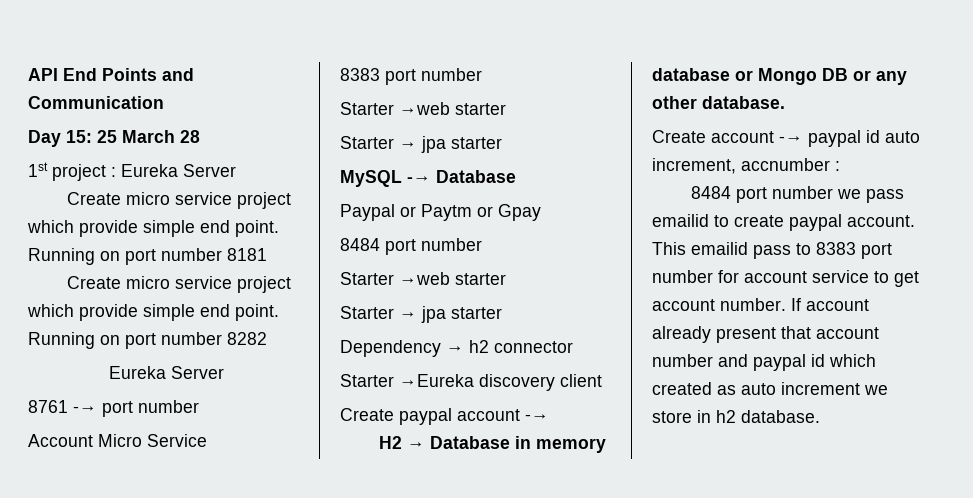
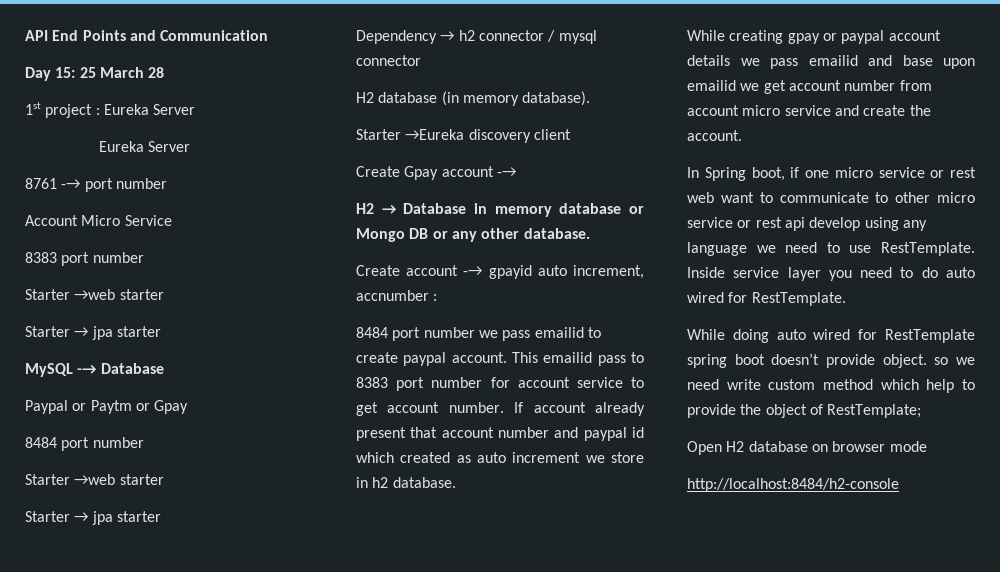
[67,192,292,209] [27,220,279,237] [28,248,267,265] [67,276,292,293] [27,304,279,321] [28,332,267,349] // Create micro service project which provide simple end point. Running on port number 8181 // Create micro service project which provide simple end point. Running on port number 8282 -> (196, 109) none
(573, 347) none -> [547,30,597,44] [356,55,421,66] [356,91,591,106] / mysql connector // H2 database (in memory database).
[399,408,452,425] paypal -> [404,166,439,180] Gpay
[808,130,880,147] paypal id -> [488,265,532,279] gpayid
(820, 416) none -> [687,30,941,44] [687,55,975,69] [687,80,932,94] [687,105,931,116] [687,130,742,141] [687,167,976,181] [687,192,975,203] [687,217,927,231] [687,242,975,256] [687,267,975,281] [687,292,846,306] [687,329,975,343] [687,353,975,368] [687,379,975,393] [687,404,922,418] [687,441,927,455] [687,478,899,492] // While creating gpay or paypal account details we pass emailid and base upon emailid we get account number from account micro service and create the account. // In Spring boot, if one micro service or rest web want to communicate to other micro service or rest api develop using any language we need to use RestTemplate. Inside service layer you need to do auto wired for RestTemplate. // While doing auto wired for RestTemplate spring boot doesn’t provide object. so we need write custom method which help to provide the object of RestTemplate; // Open H2 database on browser mode // http://localhost:8484/h2-console

